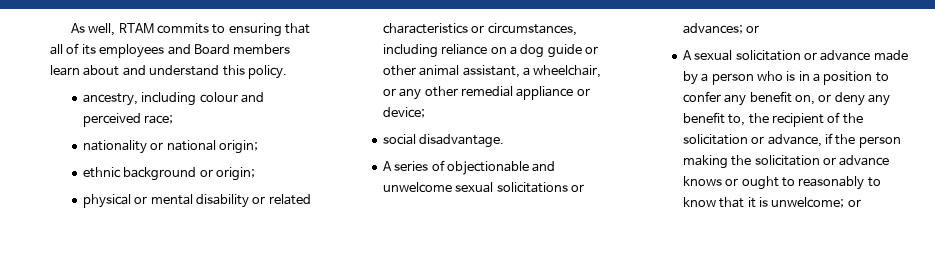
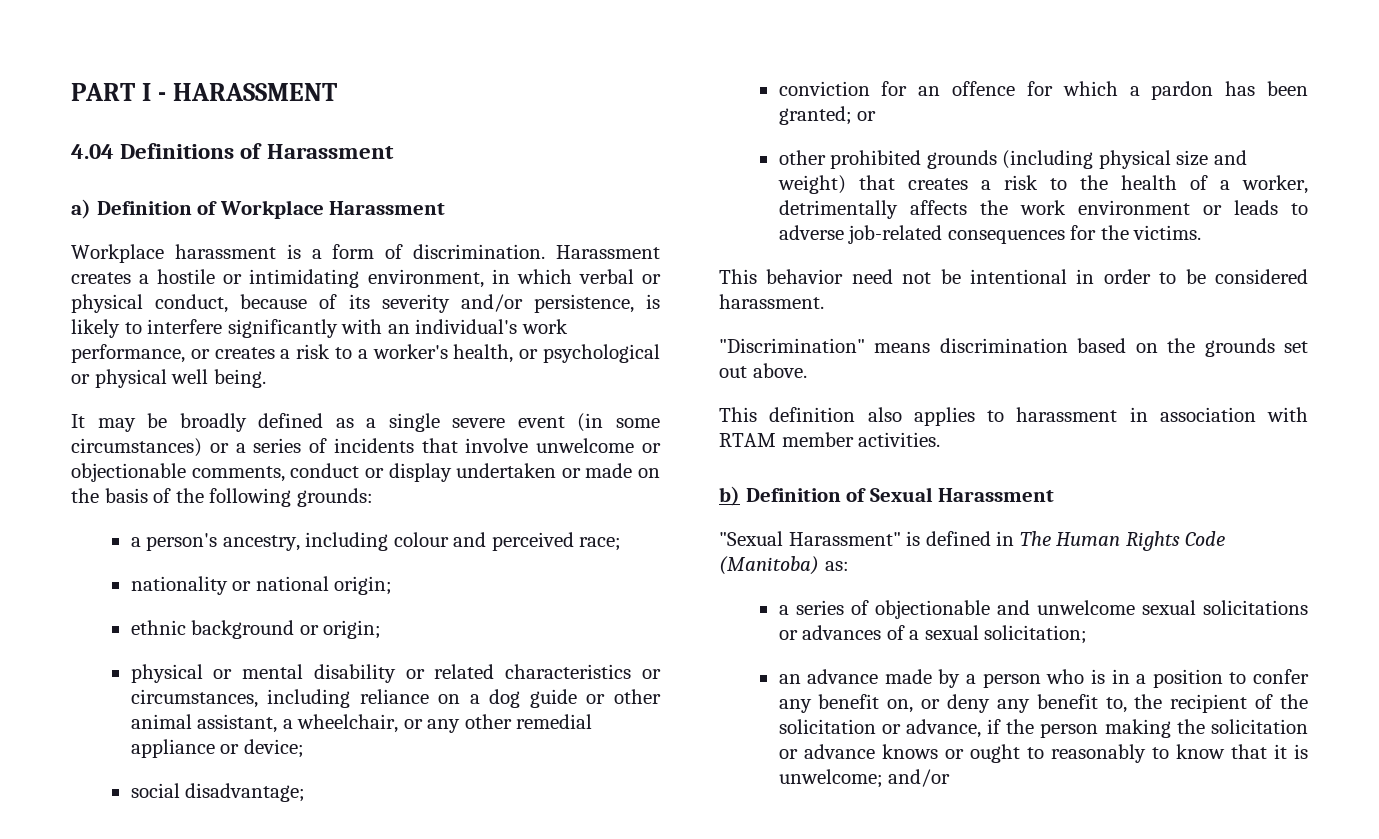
[70,23,311,37] [50,43,291,58] [50,65,287,79] As well, RTAM commits to ensuring that all of its employees and Board members learn about and understand this policy. // -> [71,83,337,101] [71,143,394,159] [71,199,446,219] [71,244,660,263] [71,269,662,288] [71,294,660,313] [71,319,568,338] [71,344,661,363] [71,369,266,388] [71,413,660,432] [71,438,661,457] [71,463,660,482] [71,488,373,507] [130,533,218,551] PART I - HARASSMENT // 4.04 Definitions of Harassment // a) Definition of Workplace Harassment // Workplace harassment is a form of discrimination. Harassment creates a hostile or intimidating environment, in which verbal or physical conduct, because of its severity and/or persistence, is likely to interfere significantly with an individual's work performance, or creates a risk to a worker's health, or psychological or physical well being. // It may be broadly defined as a single severe event (in some circumstances) or a series of incidents that involve unwelcome or objectionable comments, conduct or display undertaken or made on the basis of the following grounds: // a person's
[419,134,505,148] [382,161,392,171] disadvantage. // A -> [185,783,306,802] [778,81,1308,100] [778,106,877,125] [778,150,1247,169] [777,175,1308,194] [778,200,1308,219] [778,225,1202,244] [719,269,1308,284] [719,294,824,309] [719,338,1308,357] [719,363,807,378] [719,407,1308,426] [719,432,941,447] [719,486,1055,506] [719,531,1226,551] [719,556,849,575] [778,605,789,615] disadvantage; // conviction for an offence for which a pardon has been granted; or // other prohibited grounds (including physical size and weight) that creates a risk to the health of a worker, detrimentally affects the work environment or leads to adverse job-related consequences for the victims. // This behavior need not be intentional in order to be considered harassment. // "Discrimination" means discrimination based on the grounds set out above. // This definition also applies to harassment in association with RTAM member activities. // b) Definition of Sexual Harassment // "Sexual Harassment" is defined in The Human Rights Code (Manitoba) as: // a
[682,23,760,34] [682,50,817,61] advances; or // A sexual solicitation or -> [802,625,1088,644] [778,674,801,684] advances of a sexual solicitation; // an
[847,199,861,207] or -> [888,769,951,787] and/or

